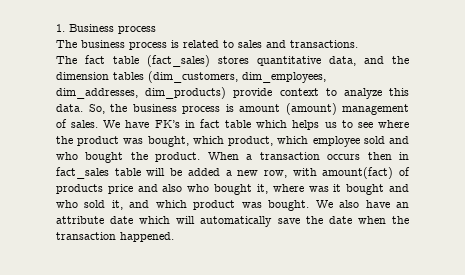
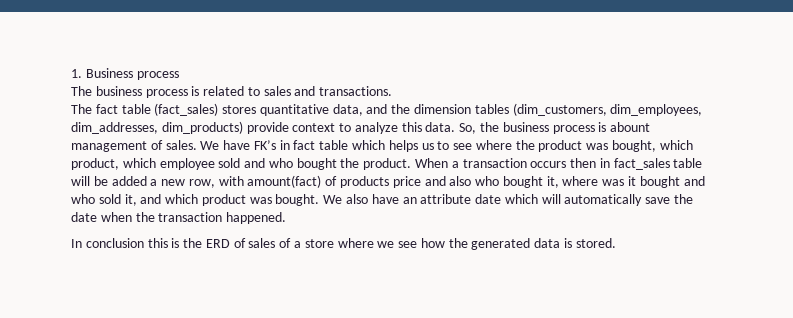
[239,103,337,115] amount (amount) -> [610,122,651,132] abount
(174, 237) none -> [71,238,616,250] // In conclusion this is the ERD of sales of a store where we see how the generated data is stored.

